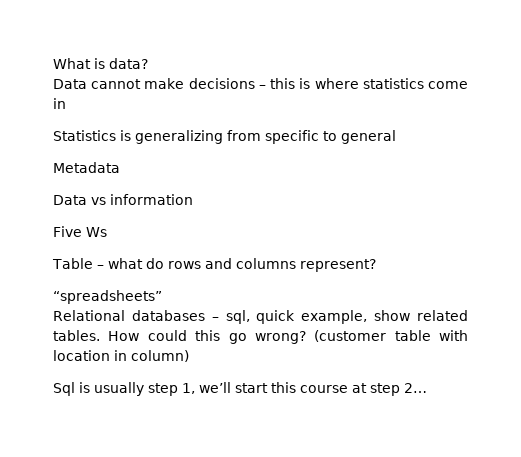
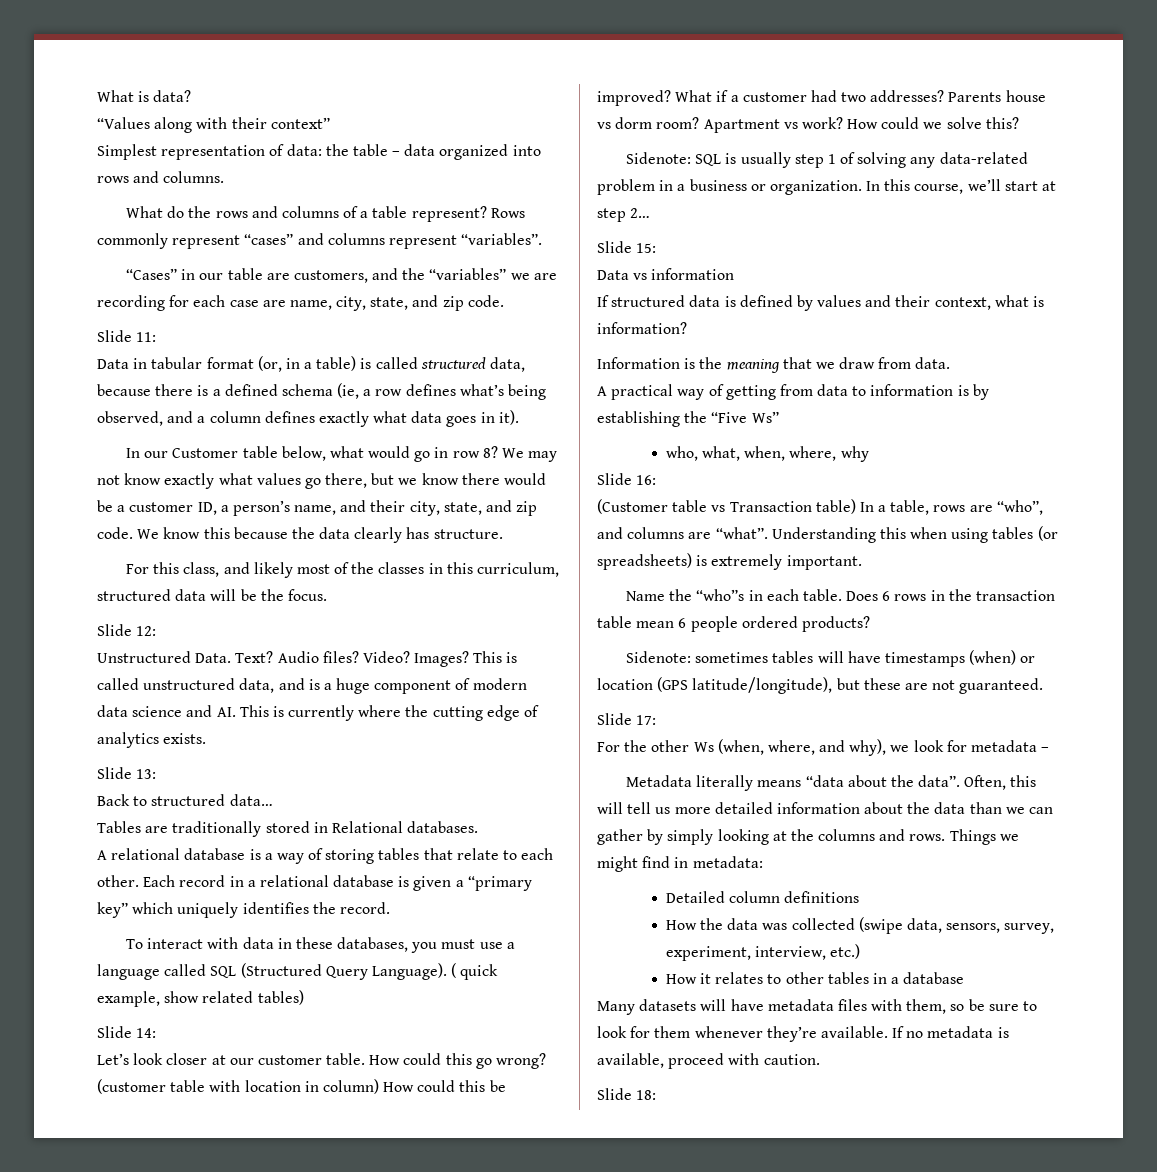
[53,78,469,89] [53,98,66,109] [53,130,396,144] [53,162,120,173] [53,194,193,205] [53,226,107,237] [52,258,376,272] [53,290,162,304] [53,310,468,324] [53,330,100,341] Data cannot make decisions – this is where statistics come in // Statistics is generalizing from specific to general // Metadata // Data vs information // Five Ws // Table – what do rows and columns represent? // “spreadsheets” // Relational databases – sql, quick example, show related tables. -> [97,117,330,133] [97,144,541,160] [97,171,225,183] [125,206,525,222] [97,233,543,249] [125,268,557,283] [97,295,504,311] [97,330,157,342] [97,356,526,372] [97,383,547,400] [97,410,519,427] [125,446,558,462] [97,473,547,489] [97,500,538,516] [97,527,503,543] [125,562,560,578] [97,589,327,601] [97,624,157,636] [97,651,518,667] [97,678,527,694] [97,705,540,721] [97,732,207,748] [97,767,157,779] [97,794,273,806] [97,821,479,837] [97,848,554,864] [97,875,532,891] [97,902,390,918] [125,937,515,953] [97,963,499,980] [97,990,304,1007] [97,1026,157,1038] [97,1053,366,1065] “Values along with their context” // Simplest representation of data: the table – data organized into rows and columns. // What do the rows and columns of a table represent? Rows commonly represent “cases” and columns represent “variables”. // “Cases” in our table are customers, and the “variables” we are recording for each case are name, city, state, and zip code. // Slide 11: // Data in tabular format (or, in a table) is called structured data, because there is a defined schema (ie, a row defines what’s being observed, and a column defines exactly what data goes in it). // In our Customer table below, what would go in row 8? We may not know exactly what values go there, but we know there would be a customer ID, a person’s name, and their city, state, and zip code. We know this because the data clearly has structure. // For this class, and likely most of the classes in this curriculum, structured data will be the focus. // Slide 12: // Unstructured Data. Text? Audio files? Video? Images? This is called unstructured data, and is a huge component of modern data science and AI. This is currently where the cutting edge of analytics exists. // Slide 13: // Back to structured data… // Tables are traditionally stored in Relational databases. // A relational database is a way of storing tables that relate to each other. Each record in a relational database is given a “primary key” which uniquely identifies the record. // To interact with data in these databases, you must use a language called SQL (Structured Query Language). ( quick example, show related tables) // Slide 14: // Let’s look closer at our customer table.
[53,382,427,396] // Sql is usually step 1, we’ll start this course at step 2… -> [383,1080,506,1092] [597,90,1046,106] [597,117,1019,133] [625,152,1028,168] [597,179,1057,195] [597,208,651,222] [597,241,657,253] [597,268,735,280] [597,295,1045,311] [597,322,687,334] [597,357,951,373] [597,384,989,400] [597,411,779,427] [665,446,869,462] [597,473,657,485] [597,499,1043,515] [597,526,1058,543] [597,553,862,570] [625,589,1056,601] [597,616,870,632] [625,650,1036,667] [597,677,1044,694] [597,713,657,725] [597,739,1050,756] [625,775,1037,791] [597,802,1054,814] [597,829,1019,845] [597,856,763,872] [665,891,860,903] [665,917,1055,934] [665,944,861,961] [665,972,965,984] [597,999,1038,1015] [597,1026,1009,1042] [597,1053,820,1069] [597,1088,657,1100] How could this be improved? What if a customer had two addresses? Parents house vs dorm room? Apartment vs work? How could we solve this? // Sidenote: SQL is usually step 1 of solving any data-related problem in a business or organization. In this course, we’ll start at step 2… // Slide 15: // Data vs information // If structured data is defined by values and their context, what is information? // Information is the meaning that we draw from data. // A practical way of getting from data to information is by establishing the “Five Ws” // who, what, when, where, why // Slide 16: // (Customer table vs Transaction table) In a table, rows are “who”, and columns are “what”. Understanding this when using tables (or spreadsheets) is extremely important. // Name the “who”s in each table. Does 6 rows in the transaction table mean 6 people ordered products? // Sidenote: sometimes tables will have timestamps (when) or location (GPS latitude/longitude), but these are not guaranteed. // Slide 17: // For the other Ws (when, where, and why), we look for metadata – // Metadata literally means “data about the data”. Often, this will tell us more detailed information about the data than we can gather by simply looking at the columns and rows. Things we might find in metadata: // Detailed column definitions // How the data was collected (swipe data, sensors, survey, experiment, interview, etc.) // How it relates to other tables in a database // Many datasets will have metadata files with them, so be sure to look for them whenever they’re available. If no metadata is available, proceed with caution. // Slide 18:

